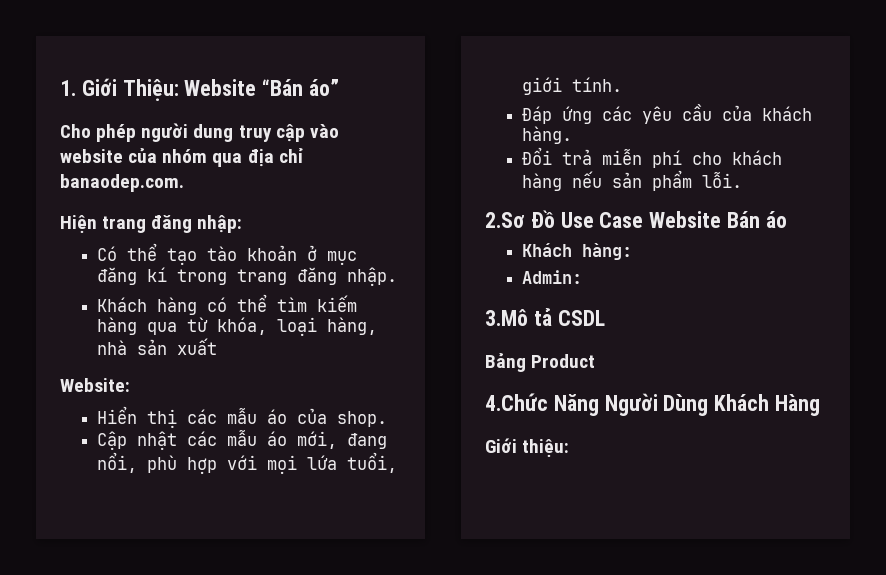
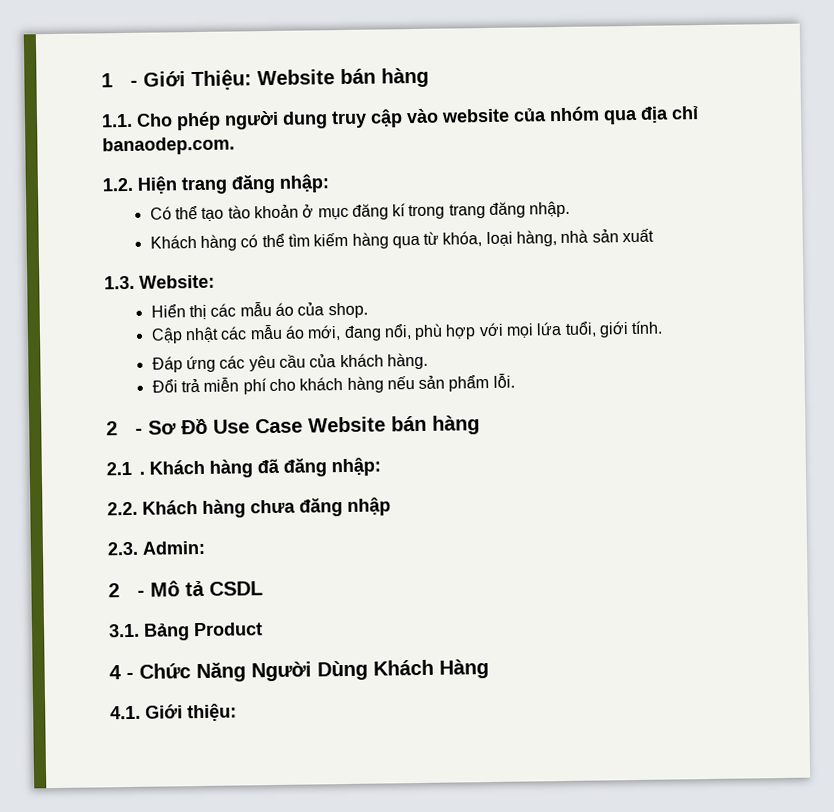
[60,80,76,96] 1. -> [101,73,139,88] 1 -
[262,79,340,96] “Bán áo” // -> [340,67,430,88] [101,113,133,128] bán hàng // 1.1.
(184, 183) none -> [102,177,134,192] 1.2.
(217, 346) none -> [104,275,135,290] 1.3.
[485,212,525,228] 2.Sơ -> [106,420,178,436] 2 - Sơ
[727,211,787,228] [521,243,632,260] [521,270,582,284] [485,309,528,326] Bán áo // Khách hàng: // Admin: // 3.Mô -> [391,415,481,435] [106,457,381,478] [107,497,391,518] [107,540,206,556] [108,580,181,598] bán hàng // 2.1 . Khách hàng đã đăng nhập: // 2.2. Khách hàng chưa đăng nhập // 2.3. Admin: // 2 - Mô
(605, 318) none -> [108,623,140,638] 3.1.
[485,393,548,411] 4.Chức -> [109,663,191,680] 4 - Chức
(821, 405) none -> [110,705,141,720] 4.1.

